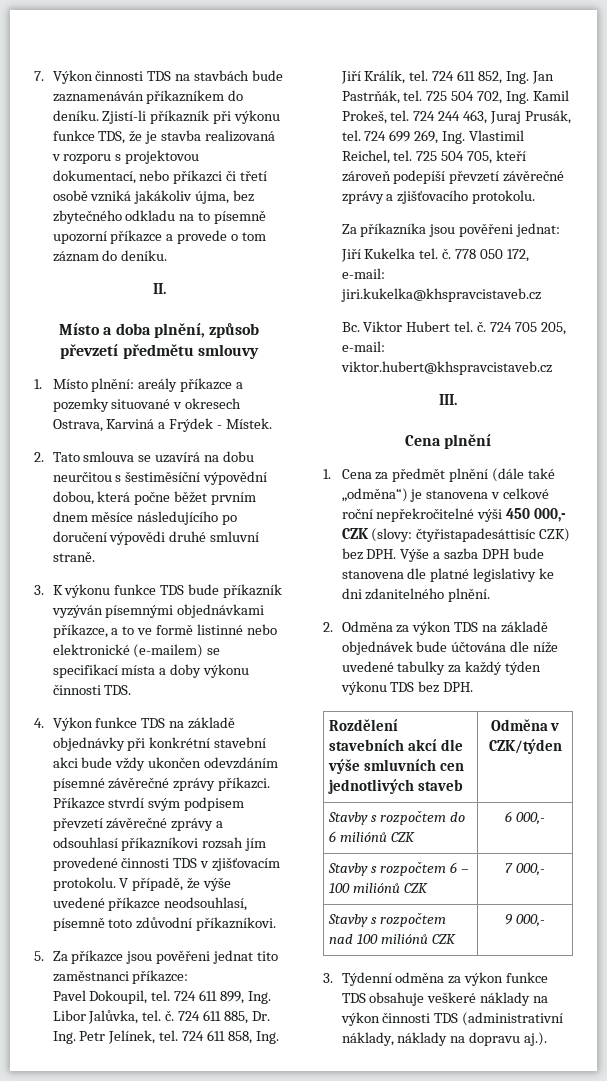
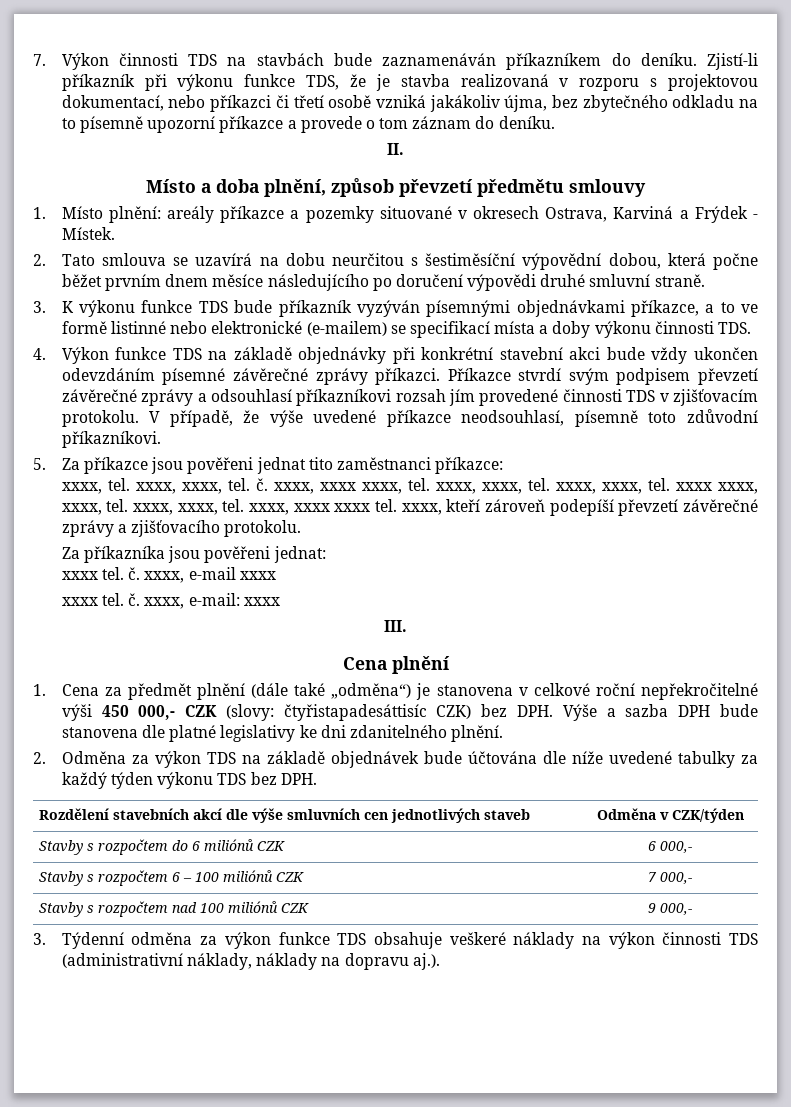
[52,990,272,1004] [52,1010,270,1024] [52,1030,279,1044] [340,70,554,84] [341,90,570,104] [341,110,572,124] [341,130,525,144] [341,150,493,164] Pavel Dokoupil, tel. 724 611 899, Ing. Libor Jalůvka, tel. č. 724 611 885, Dr. Ing. Petr Jelínek, tel. 724 611 858, Ing. Jiří Králík, tel. 724 611 852, Ing. Jan Pastrňák, tel. 725 504 702, Ing. Kamil Prokeš, tel. 724 244 463, Juraj Prusák, tel. 724 699 269, Ing. Vlastimil Reichel, tel. 725 504 705, -> [61,478,758,494] [61,499,442,515] xxxx, tel. xxxx, xxxx, tel. č. xxxx, xxxx xxxx, tel. xxxx, xxxx, tel. xxxx, xxxx, tel. xxxx xxxx, xxxx, tel. xxxx, xxxx, tel. xxxx, xxxx xxxx tel. xxxx,
[340,248,530,262] [341,268,385,279] [340,288,541,302] [341,321,566,335] [341,341,385,352] [340,361,552,375] Jiří Kukelka tel. č. 778 050 172, e-mail: jiri.kukelka@khspravcistaveb.cz // Bc. Viktor Hubert tel. č. 724 705 205, e-mail: viktor.hubert@khspravcistaveb.cz -> [61,567,276,583] [61,593,280,609] xxxx tel. č. xxxx, e-mail xxxx // xxxx tel. č. xxxx, e-mail: xxxx

